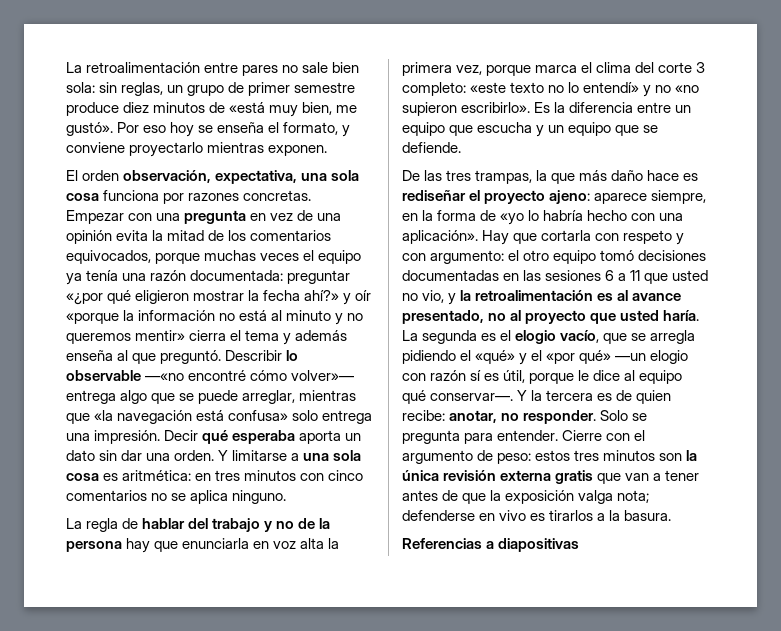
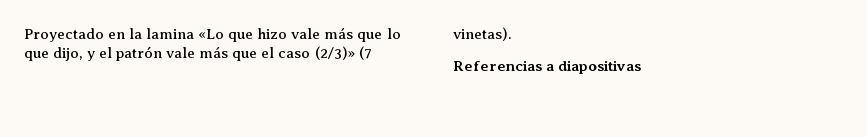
[66,62,360,76] [66,82,356,96] [66,102,358,117] [66,122,351,137] [66,142,328,157] [66,170,360,184] [66,190,312,204] [66,210,342,224] [66,230,332,244] [66,250,362,264] [66,270,351,285] [66,290,372,305] [66,310,364,325] [66,330,348,345] [66,350,299,364] [66,370,355,381] [66,390,357,404] [66,410,373,424] [66,430,362,444] [66,450,362,461] [66,470,364,481] [66,490,287,504] [66,518,331,532] [66,538,340,553] [402,62,706,76] [402,82,700,97] [402,102,692,116] [402,122,659,137] [402,142,461,153] [402,170,699,184] [402,190,707,204] [402,210,684,225] [402,230,685,245] [402,250,707,264] [402,270,709,284] [402,290,682,305] [402,310,700,324] [402,330,696,344] [402,350,689,365] [402,370,683,384] [402,390,672,404] [402,410,648,424] [402,430,646,444] [402,450,698,464] [402,470,700,484] [402,490,650,504] [402,510,672,521] La retroalimentación entre pares no sale bien sola: sin reglas, un grupo de primer semestre produce diez minutos de «está muy bien, me gustó». Por eso hoy se enseña el formato, y conviene proyectarlo mientras exponen. // El orden observación, expectativa, una sola cosa funciona por razones concretas. Empezar con una pregunta en vez de una opinión evita la mitad de los comentarios equivocados, porque muchas veces el equipo ya tenía una razón documentada: preguntar «¿por qué eligieron mostrar la fecha ahí?» y oír «porque la información no está al minuto y no queremos mentir» cierra el tema y además enseña al que preguntó. Describir lo observable —«no encontré cómo volver»— entrega algo que se puede arreglar, mientras que «la navegación está confusa» solo entrega una impresión. Decir qué esperaba aporta un dato sin dar una orden. Y limitarse a una sola cosa es aritmética: en tres minutos con cinco comentarios no se aplica ninguno. // La regla de hablar del trabajo y no de la persona hay que enunciarla en voz alta la primera vez, porque marca el clima del corte 3 completo: «este texto no lo entendí» y no «no supieron escribirlo». Es la diferencia entre un equipo que escucha y un equipo que se defiende. // De las tres trampas, la que más daño hace es rediseñar el proyecto ajeno: aparece siempre, en la forma de «yo lo habría hecho con una aplicación». Hay que cortarla con respeto y con argumento: el otro equipo tomó decisiones documentadas en las sesiones 6 a 11 que usted no vio, y la retroalimentación es al avance presentado, no al proyecto que usted haría. La segunda es el elogio vacío, que se arregla pidiendo el «qué» y el «por qué» —un elogio con razón sí es útil, porque le dice al equipo qué conservar—. Y la tercera es de quien recibe: anotar, no responder. Solo se pregunta para entender. Cierre con el argumento de peso: estos tres minutos son la única revisión externa gratis que van a tener antes de que la exposición valga nota; defenderse en vivo es tirarlos a la basura. -> [24,27,401,42] [24,46,372,61] [453,27,512,41] Proyectado en la lamina «Lo que hizo vale más que lo que dijo, y el patrón vale más que el caso (2/3)» (7 vinetas).

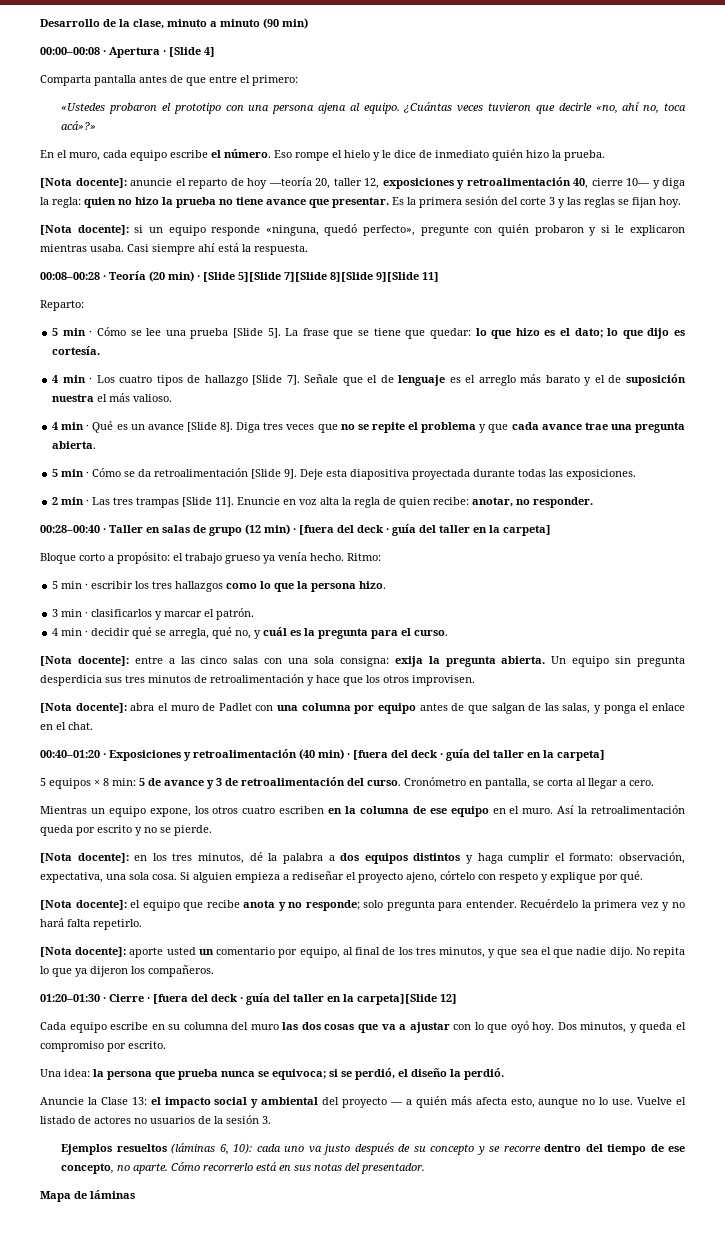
[24,27,401,42] [24,46,372,61] [453,27,512,41] [453,60,642,74] Proyectado en la lamina «Lo que hizo vale más que lo que dijo, y el patrón vale más que el caso (2/3)» (7 vinetas). // Referencias a diapositivas -> [40,18,308,29] [40,47,215,58] [40,75,298,86] [61,102,687,114] [61,121,97,130] [40,149,605,161] [40,177,685,189] [40,196,681,208] [40,224,685,236] [40,243,308,255] [40,271,439,282] [40,300,84,311] [52,327,685,339] [52,346,101,355] [52,374,686,386] [52,393,173,402] [52,421,685,433] [52,441,97,449] [52,468,637,480] [52,497,594,508] [40,524,551,536] [40,552,381,564] [52,581,387,592] [52,608,255,620] [52,627,449,639] [40,656,686,667] [40,674,475,686] [40,703,685,714] [40,722,93,730] [40,749,605,761] [40,777,654,789] [40,805,686,817] [40,825,212,836] [40,852,685,864] [40,871,643,883] [40,899,685,911] [40,918,142,930] [40,947,686,958] [40,965,214,977] [40,993,457,1005] [40,1021,686,1033] [40,1041,166,1052] [40,1068,504,1080] [40,1096,687,1108] [40,1115,271,1124] [61,1143,685,1155] [61,1162,426,1174] [40,1190,135,1202] Desarrollo de la clase, minuto a minuto (90 min) // 00:00–00:08 · Apertura · [Slide 4] // Comparta pantalla antes de que entre el primero: // «Ustedes probaron el prototipo con una persona ajena al equipo. ¿Cuántas veces tuvieron que decirle «no, ahí no, toca acá»?» // En el muro, cada equipo escribe el número. Eso rompe el hielo y le dice de inmediato quién hizo la prueba. // [Nota docente]: anuncie el reparto de hoy —teoría 20, taller 12, exposiciones y retroalimentación 40, cierre 10— y diga la regla: quien no hizo la prueba no tiene avance que presentar. Es la primera sesión del corte 3 y las reglas se fijan hoy. // [Nota docente]: si un equipo responde «ninguna, quedó perfecto», pregunte con quién probaron y si le explicaron mientras usaba. Casi siempre ahí está la respuesta. // 00:08–00:28 · Teoría (20 min) · [Slide 5][Slide 7][Slide 8][Slide 9][Slide 11] // Reparto: // 5 min · Cómo se lee una prueba [Slide 5]. La frase que se tiene que quedar: lo que hizo es el dato; lo que dijo es cortesía. // 4 min · Los cuatro tipos de hallazgo [Slide 7]. Señale que el de lenguaje es el arreglo más barato y el de suposición nuestra el más valioso. // 4 min · Qué es un avance [Slide 8]. Diga tres veces que no se repite el problema y que cada avance trae una pregunta abierta. // 5 min · Cómo se da retroalimentación [Slide 9]. Deje esta diapositiva proyectada durante todas las exposiciones. // 2 min · Las tres trampas [Slide 11]. Enuncie en voz alta la regla de quien recibe: anotar, no responder. // 00:28–00:40 · Taller en salas de grupo (12 min) · [fuera del deck · guía del taller en la carpeta] // Bloque corto a propósito: el trabajo grueso ya venía hecho. Ritmo: // 5 min · escribir los tres hallazgos como lo que la persona hizo. // 3 min · clasificarlos y marcar el patrón. // 4 min · decidir qué se arregla, qué no, y cuál es la pregunta para el curso. // [Nota docente]: entre a las cinco salas con una sola consigna: exija la pregunta abierta. Un equipo sin pregunta desperdicia sus tres minutos de retroalimentación y hace que los otros improvisen. // [Nota docente]: abra el muro de Padlet con una columna por equipo antes de que salgan de las salas, y ponga el enlace en el chat. // 00:40–01:20 · Exposiciones y retroalimentación (40 min) · [fuera del deck · guía del taller en la carpeta] // 5 equipos × 8 min: 5 de avance y 3 de retroalimentación del curso. Cronómetro en pantalla, se corta al llegar a cero. // Mientras un equipo expone, los otros cuatro escriben en la columna de ese equipo en el muro. Así la retroalimentación queda por escrito y no se pierde. // [Nota docente]: en los tres minutos, dé la palabra a dos equipos distintos y haga cumplir el formato: observación, expectativa, una sola cosa. Si alguien empieza a rediseñar el proyecto ajeno, córtelo con respeto y explique por qué. // [Nota docente]: el equipo que recibe anota y no responde; solo pregunta para entender. Recuérdelo la primera vez y no hará falta repetirlo. // [Nota docente]: aporte usted un comentario por equipo, al final de los tres minutos, y que sea el que nadie dijo. No repita lo que ya dijeron los compañeros. // 01:20–01:30 · Cierre · [fuera del deck · guía del taller en la carpeta][Slide 12] // Cada equipo escribe en su columna del muro las dos cosas que va a ajustar con lo que oyó hoy. Dos minutos, y queda el compromiso por escrito. // Una idea: la persona que prueba nunca se equivoca; si se perdió, el diseño la perdió. // Anuncie la Clase 13: el impacto social y ambiental del proyecto — a quién más afecta esto, aunque no lo use. Vuelve el listado de actores no usuarios de la sesión 3. // Ejemplos resueltos (láminas 6, 10): cada uno va justo después de su concepto y se recorre dentro del tiempo de ese concepto, no aparte. Cómo recorrerlo está en sus notas del presentador. // Mapa de láminas

